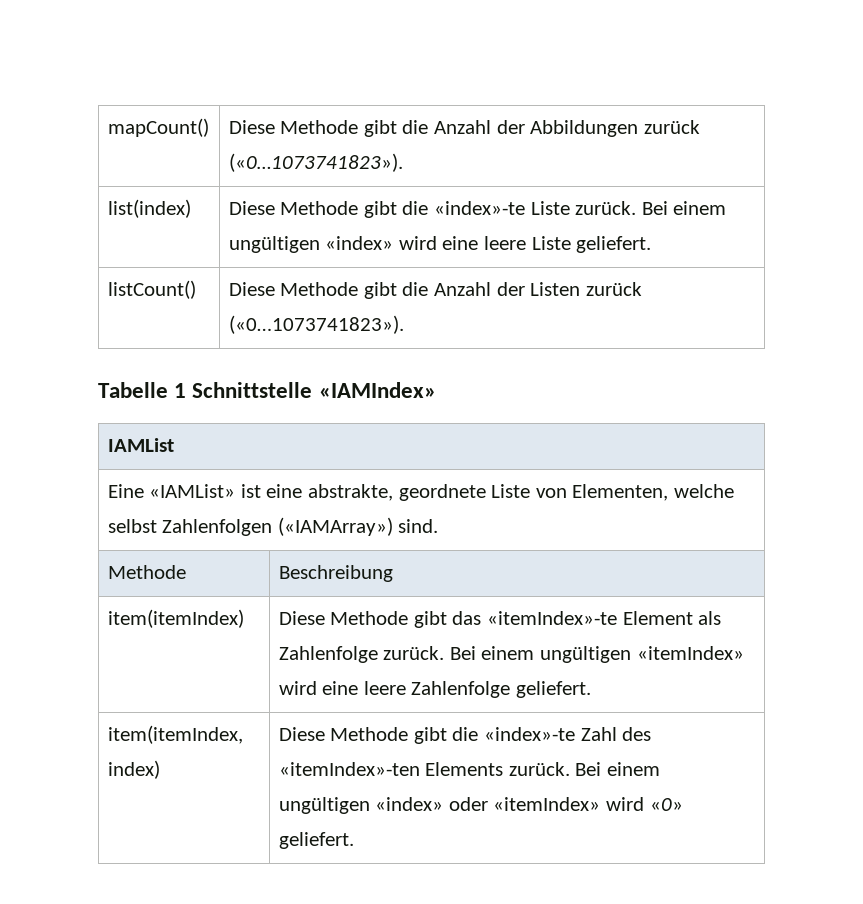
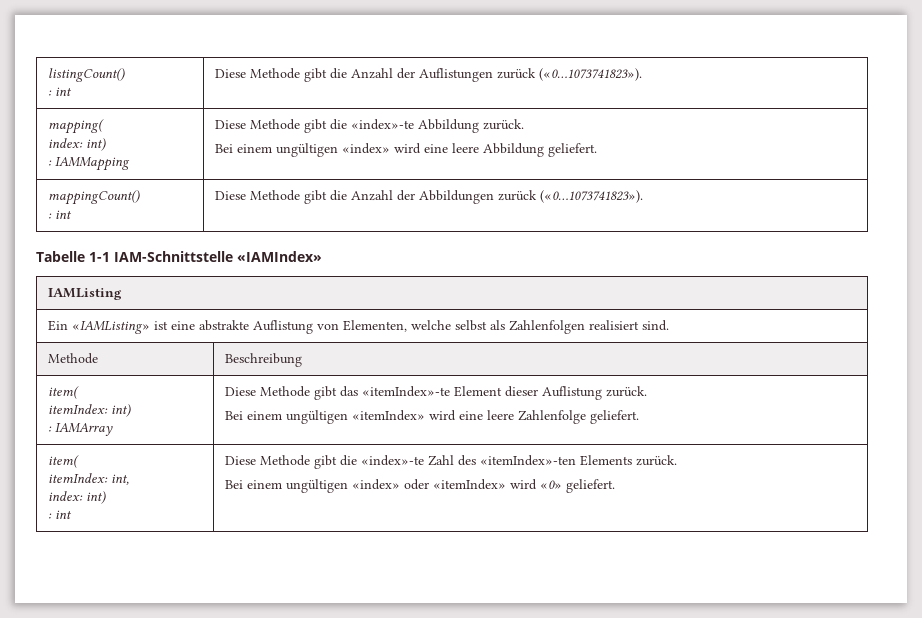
[107,118,209,137] mapCount() -> [48,68,126,82] [48,87,73,96] [215,68,643,82] [48,119,105,134] [48,138,107,151] [48,157,131,171] [215,119,525,133] [215,143,598,157] [48,190,141,205] [48,210,73,219] listingCount() // : int | Diese Methode gibt die Anzahl der Auflistungen zurück («0…1073741823»). // mapping( // index: int) // : IAMMapping | Diese Methode gibt die «index»-te Abbildung zurück. // Bei einem ungültigen «index» wird eine leere Abbildung geliefert. // mappingCount() // : int
[107,199,191,218] [228,201,727,218] [228,236,652,253] [107,280,196,299] [228,282,642,299] [228,315,404,334] // list(index) | Diese Methode gibt die «index»-te Liste zurück. Bei einem ungültigen «index» wird eine leere Liste geliefert. // listCount() | Diese Methode gibt die Anzahl der Listen zurück («0…1073741823»). -> (644, 196) none
[174,382,313,398] 1 Schnittstelle -> [88,251,233,262] 1-1 IAM-Schnittstelle
[107,438,174,452] [107,484,531,501] IAMList // Eine «IAMList» ist eine abstrakte, geordnete Liste -> [48,288,123,300] [48,320,314,334] IAMListing // Ein «IAMListing» ist eine abstrakte Auflistung
[162,517,393,536] Zahlenfolgen («IAMArray») -> [490,320,640,334] als Zahlenfolgen realisiert
[107,609,244,628] item(itemIndex) -> [48,386,80,399] [48,404,132,417] [48,423,114,436] item( // itemIndex: int) // : IAMArray
[698,611,722,625] [278,646,445,663] als Zahlenfolge zurück. -> [505,386,648,400] dieser Auflistung zurück. //
[107,725,243,744] [107,760,160,779] item(itemIndex, index) -> [48,455,80,468] [48,473,130,485] [48,491,107,504] [48,510,73,519] item( // itemIndex: int, // index: int) // : int
(570, 769) none -> (678, 460) //

